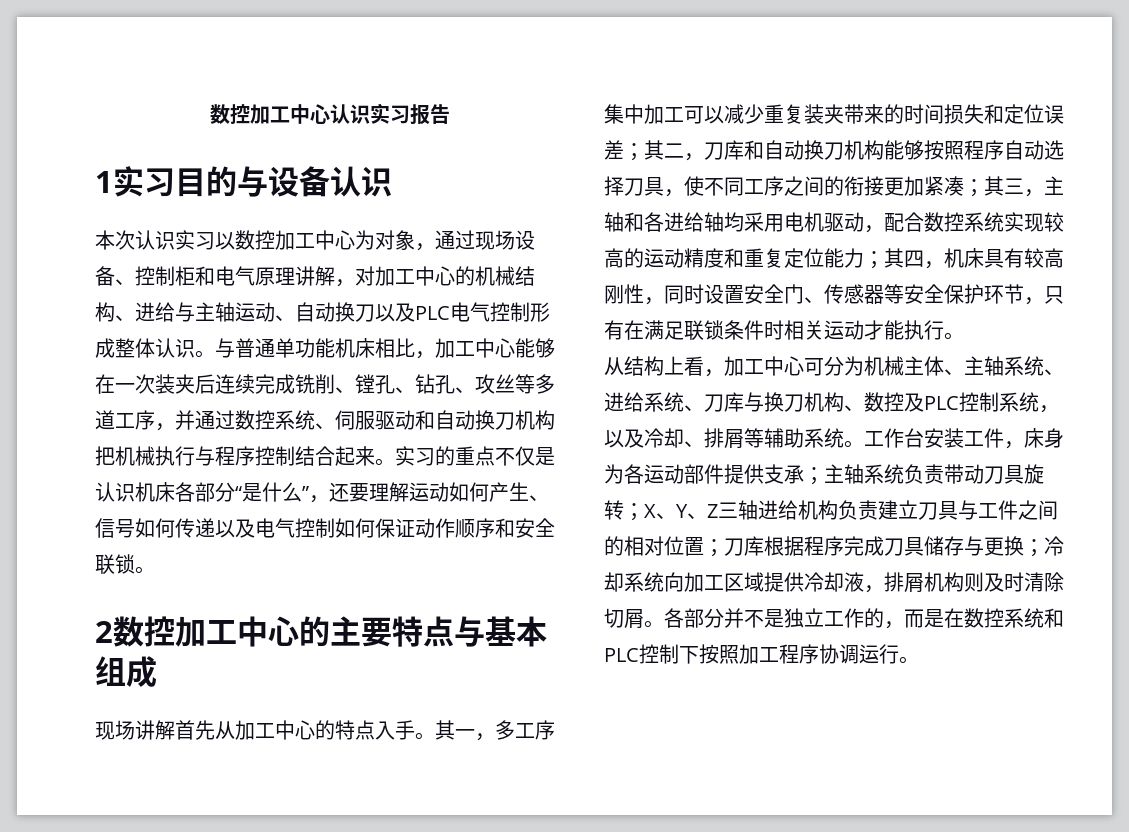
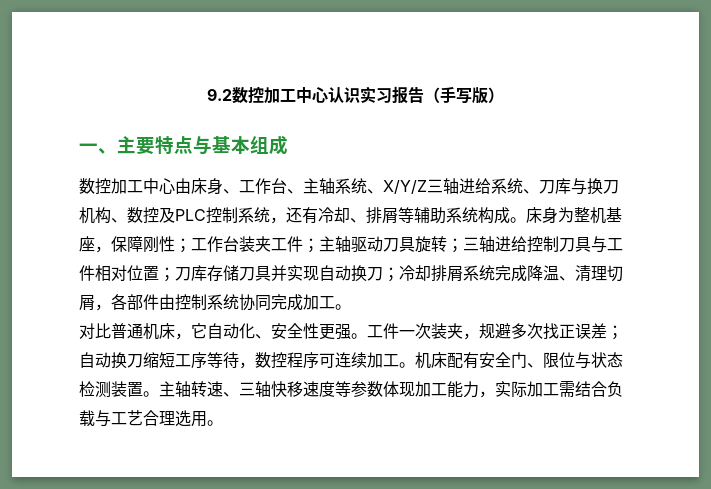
(210, 114) none -> [207,88,232,101] 9.2
[95,166,392,197] [95,230,535,251] [95,266,535,287] [95,302,550,322] [95,338,555,359] [95,374,555,394] [95,410,555,431] [95,446,555,466] [95,482,549,503] [95,518,555,538] [95,554,155,575] [95,616,330,647] // 1实习目的与设备认识 // 本次认识实习以数控加工中心为对象，通过现场设备、控制柜和电气原理讲解，对加工中心的机械结构、进给与主轴运动、自动换刀以及PLC电气控制形成整体认识。与普通单功能机床相比，加工中心能够在一次装夹后连续完成铣削、镗孔、钻孔、攻丝等多道工序，并通过数控系统、伺服驱动和自动换刀机构把机械执行与程序控制结合起来。实习的重点不仅是认识机床各部分“是什么”，还要理解运动如何产生、信号如何传递以及电气控制如何保证动作顺序和安全联锁。 // 2数控加工中心的 -> [424,86,504,104] [79,143,117,154] （手写版） // 一、
[95,720,555,741] [604,104,1064,124] [604,140,1064,161] [604,176,1064,197] [604,212,1064,233] [604,248,1064,269] [604,284,1064,305] [604,320,964,341] [604,356,944,377] 现场讲解首先从加工中心的特点入手。其一，多工序集中加工可以减少重复装夹带来的时间损失和定位误差；其二，刀库和自动换刀机构能够按照程序自动选择刀具，使不同工序之间的衔接更加紧凑；其三，主轴和各进给轴均采用电机驱动，配合数控系统实现较高的运动精度和重复定位能力；其四，机床具有较高刚性，同时设置安全门、传感器等安全保护环节，只有在满足联锁条件时相关运动才能执行。 // 从结构上看，加工中心可分为机械主体 -> [79,178,287,195] 数控加工中心由床身、工作台
(1064, 372) none -> [383,178,459,194] X/Y/Z三轴
[604,429,644,448] 以及 -> [286,207,318,224] 还有
[844,428,1064,449] [604,464,1044,485] [604,500,918,521] 。工作台安装工件，床身为各运动部件提供支承；主轴系统负责带动刀具旋转；X、Y、Z三轴进给机构负责建立 -> [478,207,622,224] [79,236,559,253] 构成。床身为整机基座，保障刚性；工作台装夹工件；主轴驱动刀具旋转；三轴进给控制
[1018,500,1058,520] [604,536,624,556] 之间的 -> (95, 273) none
[764,536,1064,557] [604,572,1064,593] [604,608,1064,629] [604,644,899,664] 根据程序完成刀具储存与更换；冷却系统向加工区域提供冷却液，排屑机构则及时清除切屑。各部分并不是独立工作的，而是在数控系统和PLC控制下按照加工程序协调运行 -> [207,265,623,282] [79,294,351,311] [79,323,623,340] [79,352,623,369] [79,381,623,398] [79,410,207,427] 存储刀具并实现自动换刀；冷却排屑系统完成降温、清理切屑，各部件由控制系统协同完成加工。 // 对比普通机床，它自动化、安全性更强。工件一次装夹，规避多次找正误差；自动换刀缩短工序等待，数控程序可连续加工。机床配有安全门、限位与状态检测装置。主轴转速、三轴快移速度等参数体现加工能力，实际加工需结合负载与工艺合理选用

